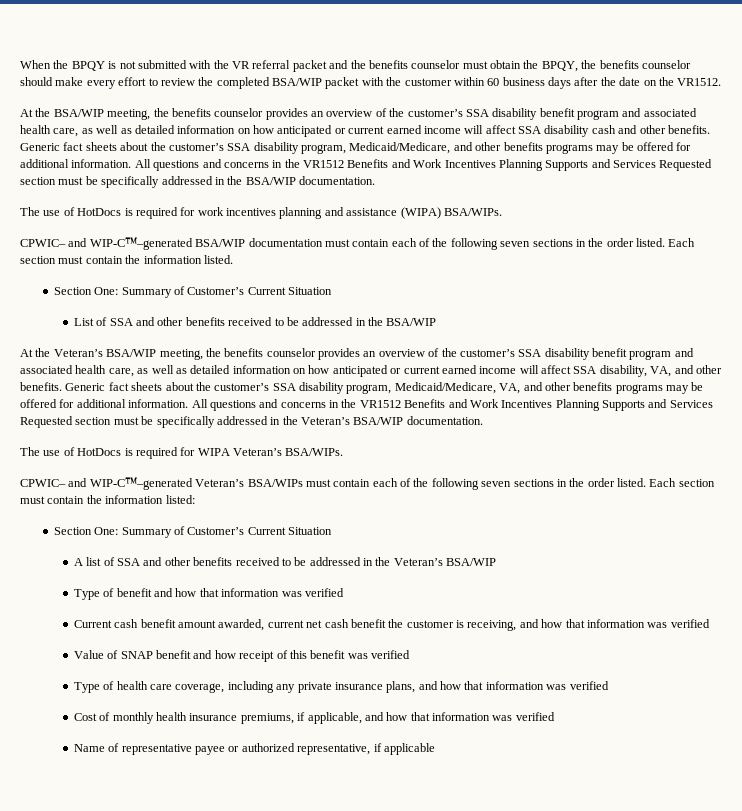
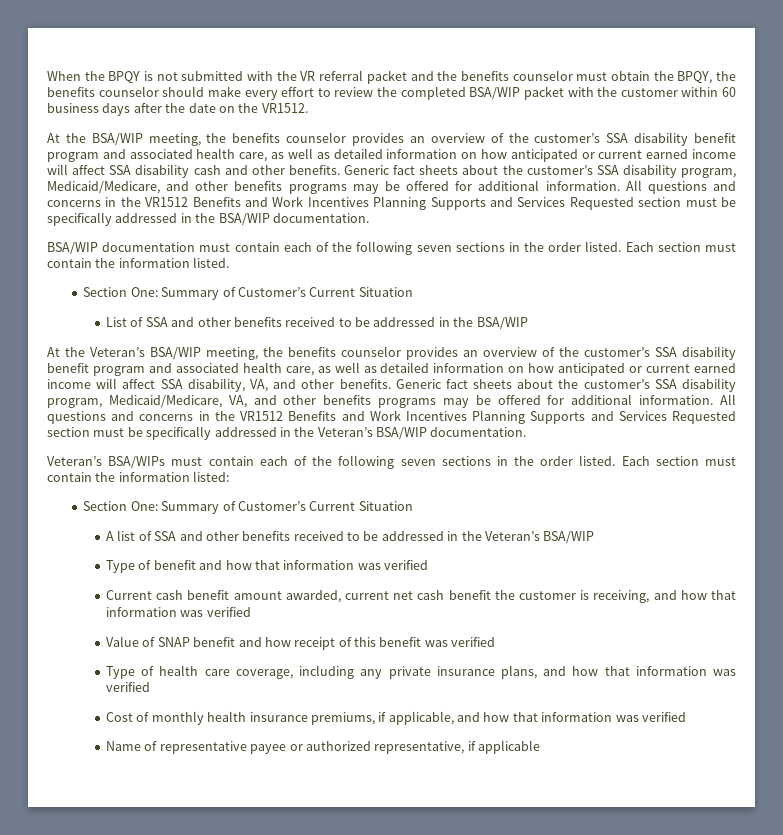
[20,207,502,219] [20,237,193,250] The use of HotDocs is required for work incentives planning and assistance (WIPA) BSA/WIPs. // CPWIC– and WIP-C™–generated -> (369, 218) none
[20,447,344,459] [20,477,193,490] The use of HotDocs is required for WIPA Veteran’s BSA/WIPs. // CPWIC– and WIP-C™–generated -> (527, 432) none

